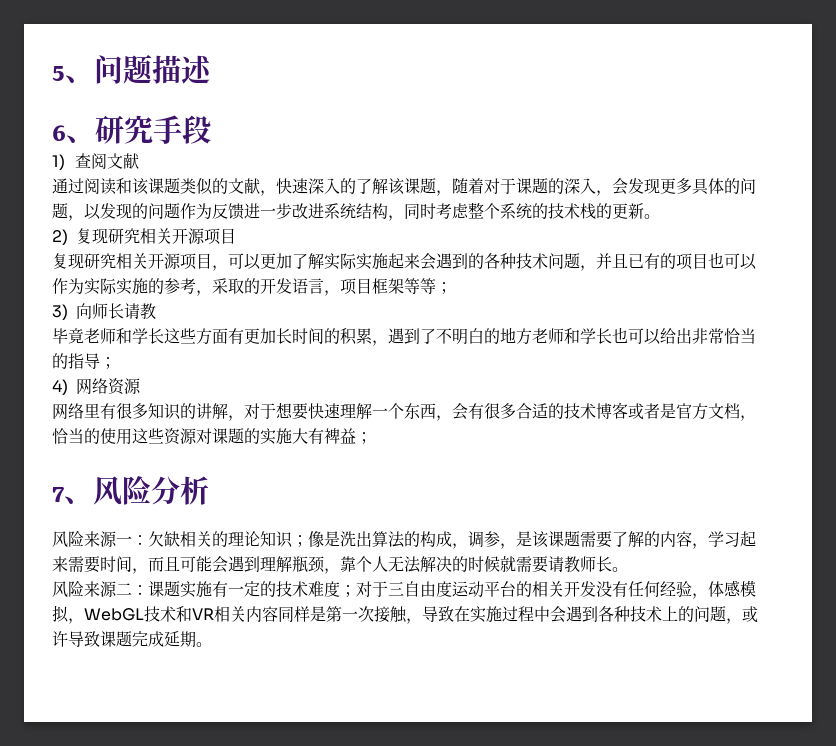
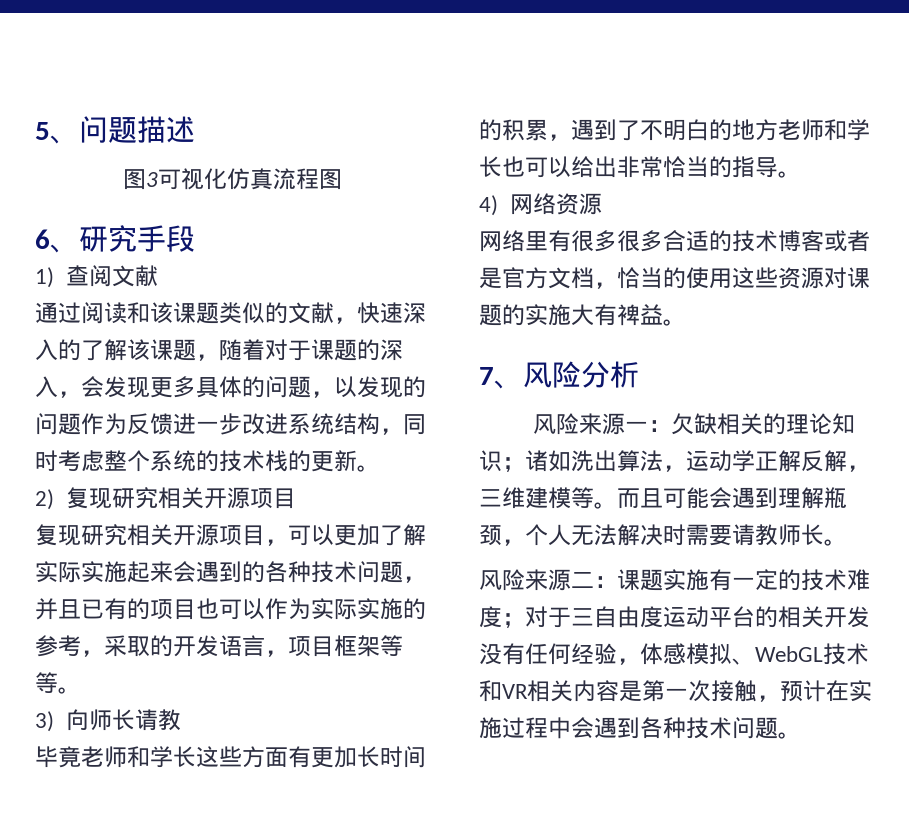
(212, 69) none -> [123,168,342,190] // 图3可视化仿真流程图
[436,282,452,294] ； -> [58,687,81,694] 。
[100,357,116,369] ； -> [778,171,801,178] 。
[148,402,484,421] 知识的讲解，对于想要快速理解一个东西，会有 -> (617, 241) none
[356,432,372,444] ； -> [663,319,686,326] 。
[308,531,340,548] 像是 -> [525,450,571,472] 诸如
[404,531,756,549] [52,556,148,574] 的构成，调参，是该课题需要了解的内容，学习起来需要时间， -> [663,450,870,472] [479,487,617,509] ，运动学正解反解，三维建模等。
[340,556,356,572] 靠 -> (525, 542) none
[452,556,516,572] 的时候就 -> [663,524,686,545] 时
[68,618,84,624] ， -> [732,658,755,665] 、
[278,606,310,622] 同样 -> (619, 691) none
[422,606,454,622] 导致 -> [780,680,826,702] 预计
[662,606,758,624] [52,631,196,647] 上的问题，或许导致课题完成延期 -> [732,717,778,739] 问题

